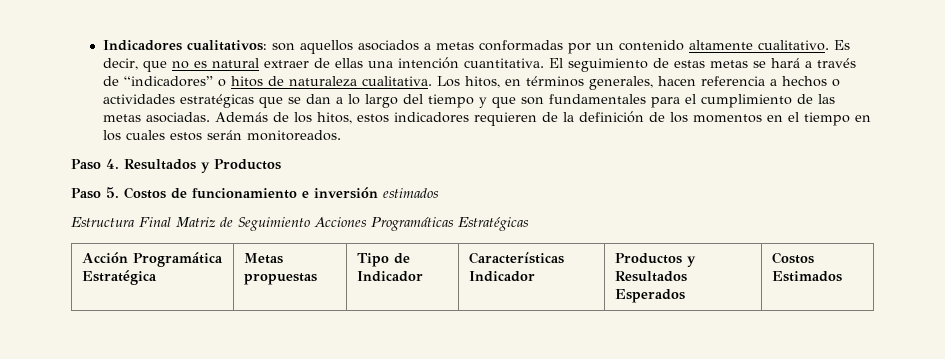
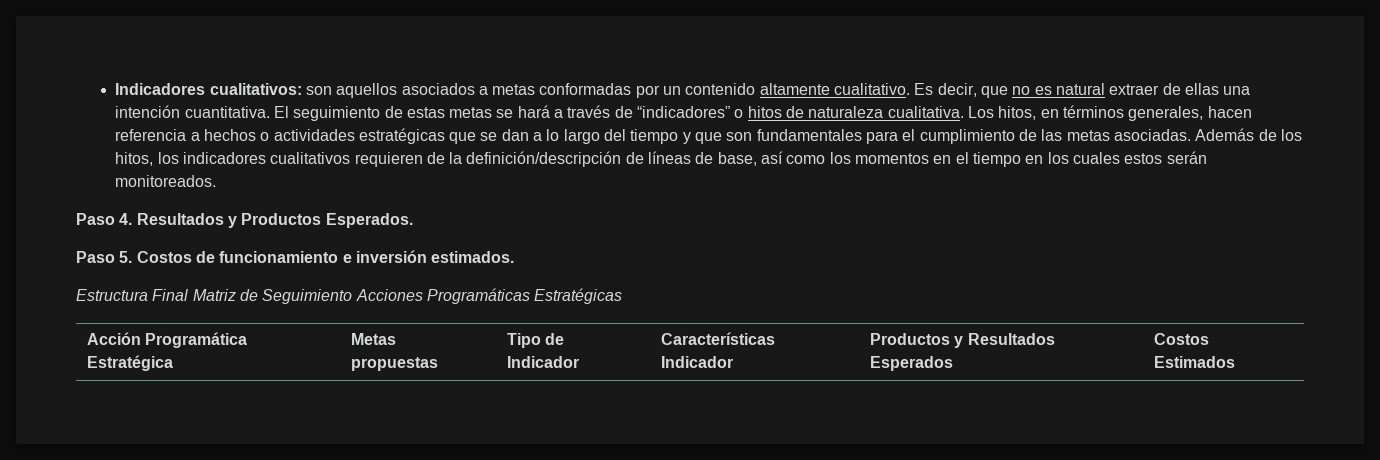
[357,111,666,126] estos indicadores requieren de la definición de -> [157,151,826,167] los indicadores cualitativos requieren de la definición/descripción de líneas de base, así como
(281, 164) none -> [325,213,413,228] Esperados.
[383,188,439,198] estimados -> [431,251,515,263] estimados.

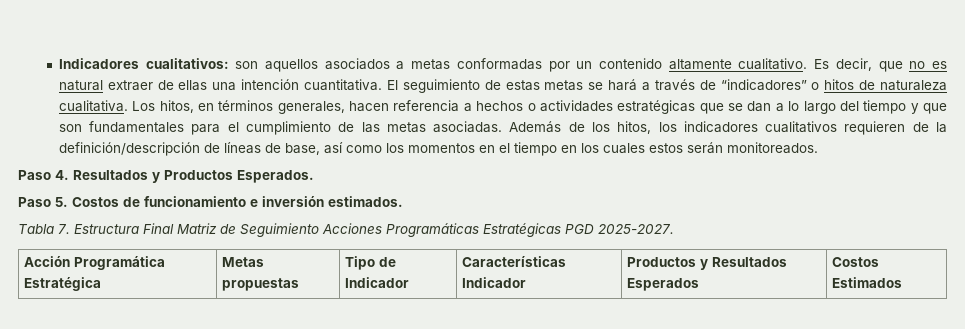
(515, 257) none -> [18,224,70,234] Tabla 7.
(623, 296) none -> [565,224,674,234] PGD 2025-2027.

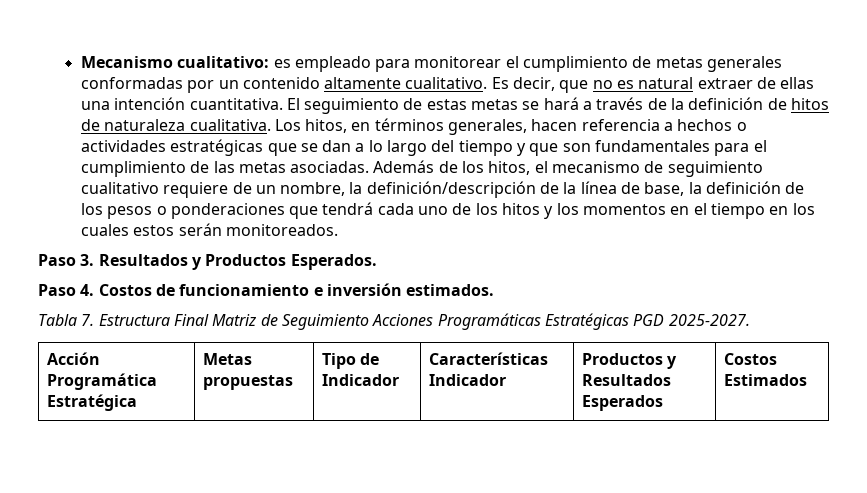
[58,58,451,72] Indicadores cualitativos: son aquellos asociados a metas -> [80,56,783,72] Mecanismo cualitativo: es empleado para monitorear el cumplimiento de metas generales
[720,79,820,91] “indicadores” o -> [671,97,787,110] la definición de
[658,121,947,135] [58,142,382,156] los indicadores cualitativos requieren de la definición/descripción de líneas de base, así como -> [534,161,763,177] [80,181,805,198] [80,202,554,219] el mecanismo de seguimiento cualitativo requiere de un nombre, la definición/descripción de la línea de base, la definición de los pesos o ponderaciones que tendrá cada uno de los hitos y
[55,170,69,180] 4. -> [80,254,95,266] 3.
[55,197,68,207] 5. -> [80,284,95,296] 4.

